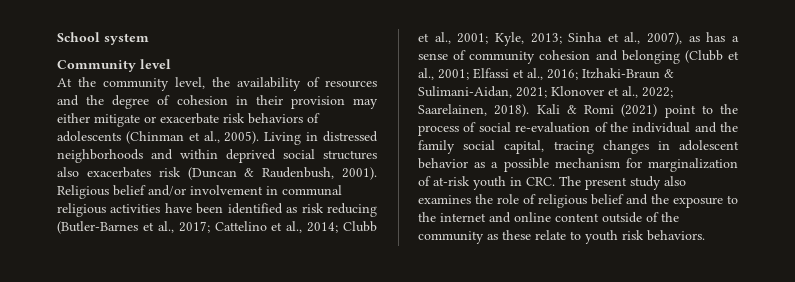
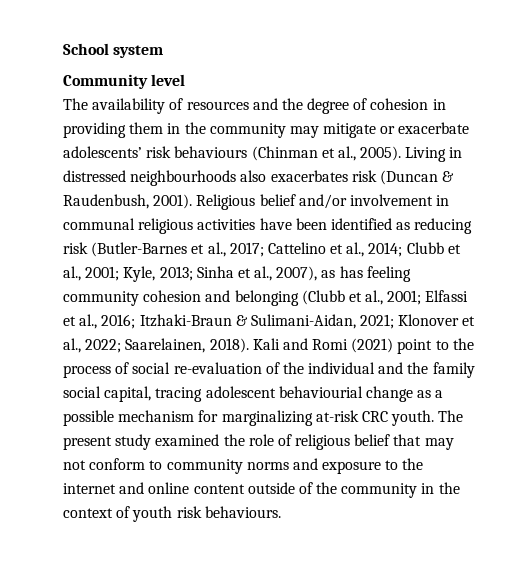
[57,77,230,91] At the community level, the -> [63,98,88,110] The
[255,95,378,109] [57,113,320,127] [57,131,121,142] their provision may either mitigate or exacerbate risk behaviors of adolescents -> [63,122,470,138] [63,146,248,158] providing them in the community may mitigate or exacerbate adolescents’ risk behaviours
[57,149,377,163] neighborhoods and within deprived social structures -> [130,170,237,186] neighbourhoods
[301,203,377,217] risk reducing -> [414,218,473,234] [63,242,88,254] reducing risk
[732,36,739,42] [418,50,467,60] a sense of -> [366,266,411,282] feeling
[566,105,577,114] & -> [282,338,308,350] and
[602,140,739,154] [418,158,468,169] changes in adolescent behavior -> [205,386,413,402] adolescent behaviourial change
[648,158,738,172] [418,176,555,190] marginalization of at-risk youth in CRC. -> [221,410,435,426] marginalizing at-risk CRC youth.
[664,176,686,186] [418,195,471,204] also examines -> [155,434,220,446] examined
[626,194,669,205] and the -> [393,434,454,450] [63,458,318,474] that may not conform to community norms and
[487,230,581,240] as these relate to -> [421,482,460,494] [63,506,131,518] in the context of
[647,230,705,241] behaviors. -> [204,506,281,518] behaviours.

